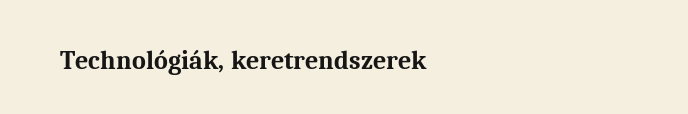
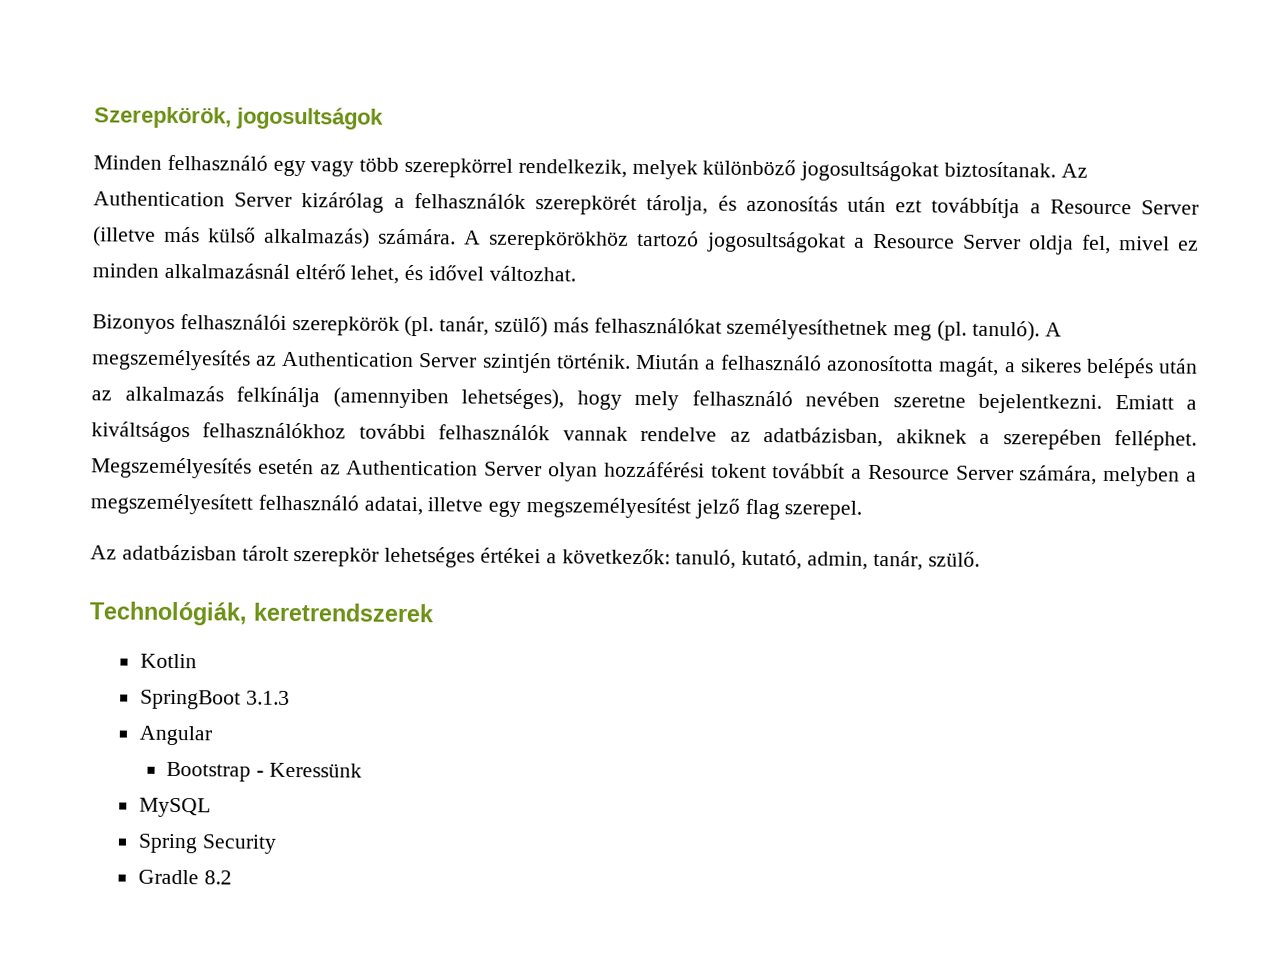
[60,50,427,75] Technológiák, keretrendszerek -> [94,106,384,130] [93,154,1088,182] [93,191,1199,219] [93,226,1200,255] [92,262,576,284] [92,314,1062,342] [91,349,1198,379] [91,385,1197,414] [91,421,1198,451] [91,457,1198,487] [90,493,863,520] [90,544,980,571] [89,601,434,626] [139,653,197,669] [139,689,290,710] [138,725,212,746] [165,761,362,782] [138,797,211,818] [137,833,277,854] [137,869,232,885] Szerepkörök, jogosultságok // Minden felhasználó egy vagy több szerepkörrel rendelkezik, melyek különböző jogosultságokat biztosítanak. Az Authentication Server kizárólag a felhasználók szerepkörét tárolja, és azonosítás után ezt továbbítja a Resource Server (illetve más külső alkalmazás) számára. A szerepkörökhöz tartozó jogosultságokat a Resource Server oldja fel, mivel ez minden alkalmazásnál eltérő lehet, és idővel változhat. // Bizonyos felhasználói szerepkörök (pl. tanár, szülő) más felhasználókat személyesíthetnek meg (pl. tanuló). A megszemélyesítés az Authentication Server szintjén történik. Miután a felhasználó azonosította magát, a sikeres belépés után az alkalmazás felkínálja (amennyiben lehetséges), hogy mely felhasználó nevében szeretne bejelentkezni. Emiatt a kiváltságos felhasználókhoz további felhasználók vannak rendelve az adatbázisban, akiknek a szerepében felléphet. Megszemélyesítés esetén az Authentication Server olyan hozzáférési tokent továbbít a Resource Server számára, melyben a megszemélyesített felhasználó adatai, illetve egy megszemélyesítést jelző flag szerepel. // Az adatbázisban tárolt szerepkör lehetséges értékei a következők: tanuló, kutató, admin, tanár, szülő. // Technológiák, keretrendszerek // Kotlin // SpringBoot 3.1.3 // Angular // Bootstrap - Keressünk // MySQL // Spring Security // Gradle 8.2

